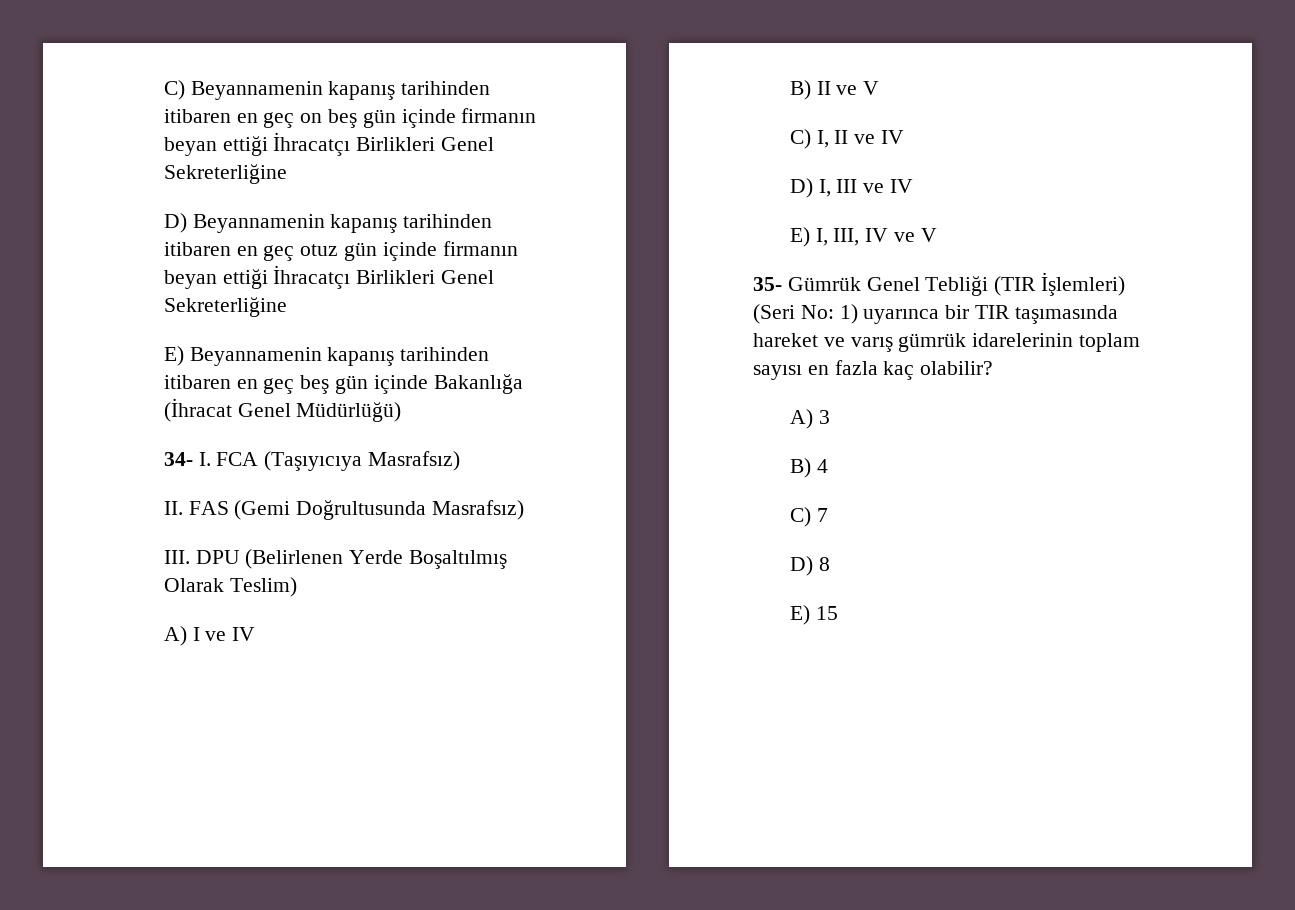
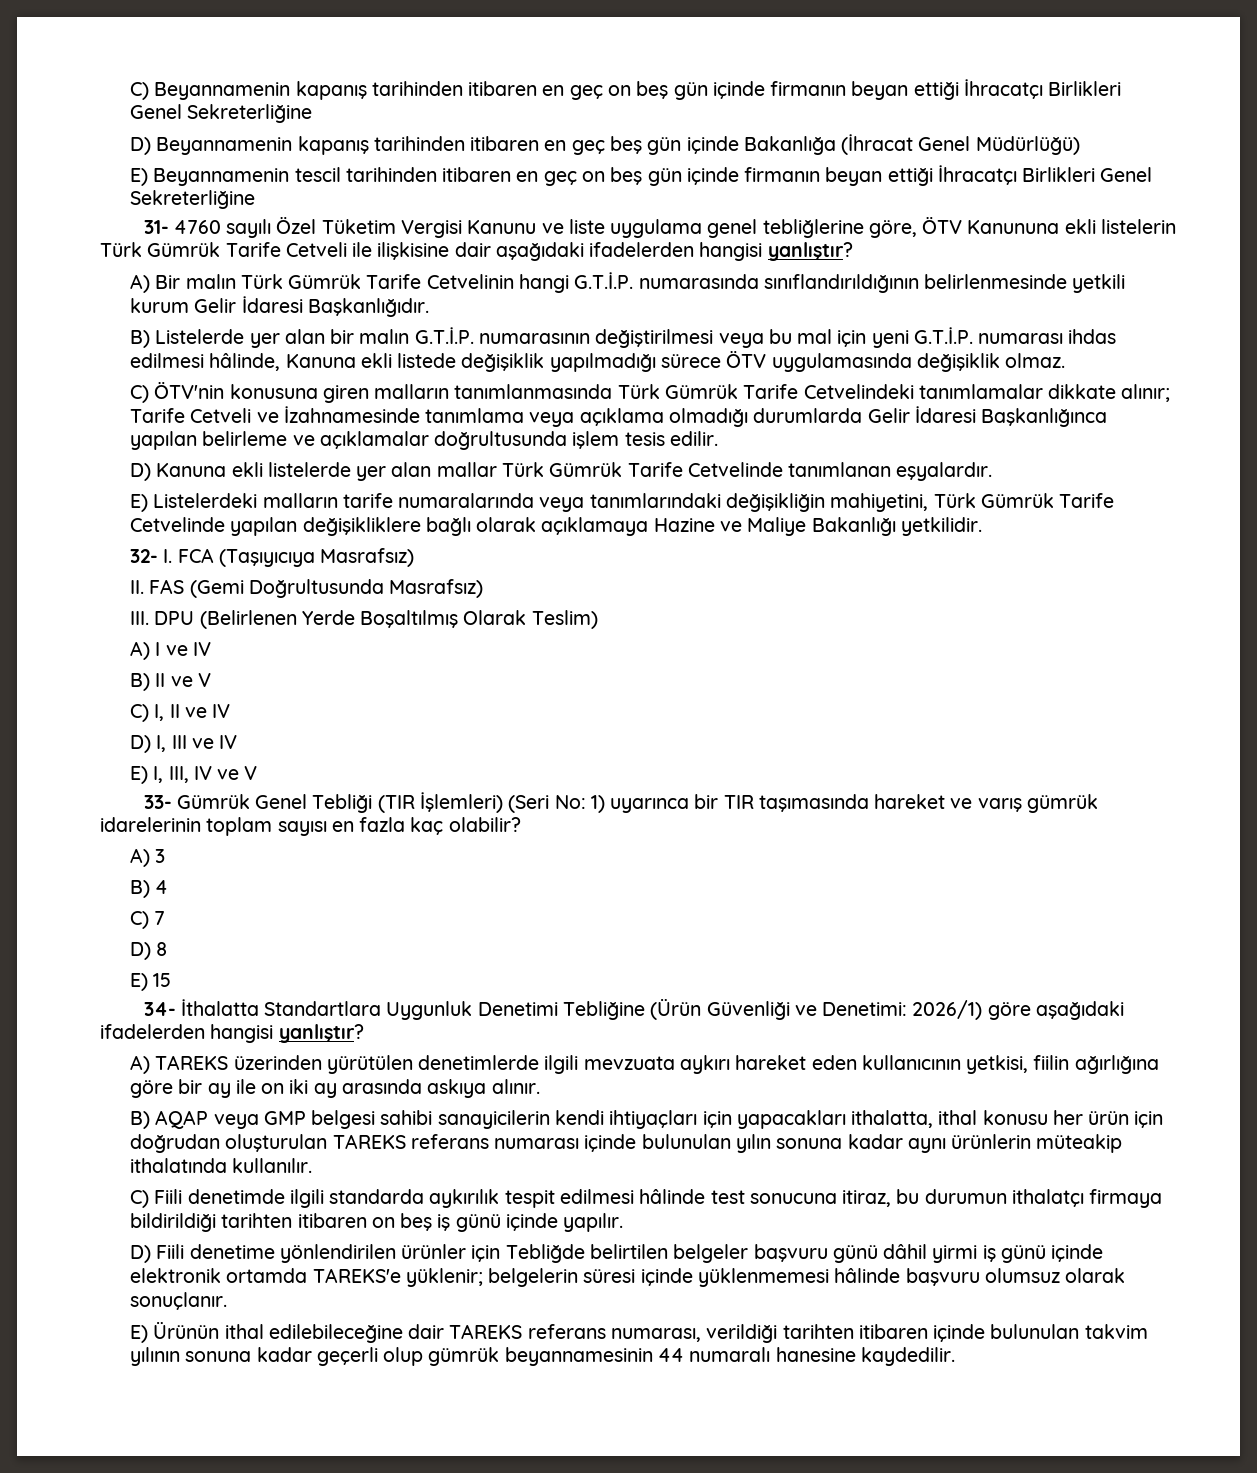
[300,241,518,261] [163,265,495,289] [163,297,287,317] [163,346,490,366] [163,374,523,394] [163,398,402,422] [163,452,193,466] otuz gün içinde firmanın beyan ettiği İhracatçı Birlikleri Genel Sekreterliğine // E) Beyannamenin kapanış tarihinden itibaren en geç beş gün içinde Bakanlığa (İhracat Genel Müdürlüğü) // 34- -> [610,134,1080,155] [130,165,1153,186] [130,190,256,209] [143,217,1176,238] [100,242,853,261] [130,272,1126,293] [130,296,429,317] [130,327,1117,348] [130,351,1066,372] [130,382,1171,403] [130,406,1108,427] [130,431,719,450] [130,462,993,481] [130,493,1115,512] [130,517,982,536] [130,549,159,563] beş gün içinde Bakanlığa (İhracat Genel Müdürlüğü) // E) Beyannamenin tescil tarihinden itibaren en geç on beş gün içinde firmanın beyan ettiği İhracatçı Birlikleri Genel Sekreterliğine // 31- 4760 sayılı Özel Tüketim Vergisi Kanunu ve liste uygulama genel tebliğlerine göre, ÖTV Kanununa ekli listelerin Türk Gümrük Tarife Cetveli ile ilişkisine dair aşağıdaki ifadelerden hangisi yanlıştır? // A) Bir malın Türk Gümrük Tarife Cetvelinin hangi G.T.İ.P. numarasında sınıflandırıldığının belirlenmesinde yetkili kurum Gelir İdaresi Başkanlığıdır. // B) Listelerde yer alan bir malın G.T.İ.P. numarasının değiştirilmesi veya bu mal için yeni G.T.İ.P. numarası ihdas edilmesi hâlinde, Kanuna ekli listede değişiklik yapılmadığı sürece ÖTV uygulamasında değişiklik olmaz. // C) ÖTV'nin konusuna giren malların tanımlanmasında Türk Gümrük Tarife Cetvelindeki tanımlamalar dikkate alınır; Tarife Cetveli ve İzahnamesinde tanımlama veya açıklama olmadığı durumlarda Gelir İdaresi Başkanlığınca yapılan belirleme ve açıklamalar doğrultusunda işlem tesis edilir. // D) Kanuna ekli listelerde yer alan mallar Türk Gümrük Tarife Cetvelinde tanımlanan eşyalardır. // E) Listelerdeki malların tarife numaralarında veya tanımlarındaki değişikliğin mahiyetini, Türk Gümrük Tarife Cetvelinde yapılan değişikliklere bağlı olarak açıklamaya Hazine ve Maliye Bakanlığı yetkilidir. // 32-
[753,277,782,291] 35- -> [143,795,172,809] 33-
(838, 613) none -> [143,999,1124,1020] [100,1024,364,1043] [130,1055,1159,1074] [130,1079,540,1098] [130,1110,1164,1129] [130,1134,1123,1153] [130,1158,313,1173] [130,1189,1163,1208] [130,1213,624,1232] [130,1244,1104,1263] [130,1268,1126,1287] [130,1292,228,1310] [130,1322,1148,1343] [130,1347,955,1366] // 34- İthalatta Standartlara Uygunluk Denetimi Tebliğine (Ürün Güvenliği ve Denetimi: 2026/1) göre aşağıdaki ifadelerden hangisi yanlıştır? // A) TAREKS üzerinden yürütülen denetimlerde ilgili mevzuata aykırı hareket eden kullanıcının yetkisi, fiilin ağırlığına göre bir ay ile on iki ay arasında askıya alınır. // B) AQAP veya GMP belgesi sahibi sanayicilerin kendi ihtiyaçları için yapacakları ithalatta, ithal konusu her ürün için doğrudan oluşturulan TAREKS referans numarası içinde bulunulan yılın sonuna kadar aynı ürünlerin müteakip ithalatında kullanılır. // C) Fiili denetimde ilgili standarda aykırılık tespit edilmesi hâlinde test sonucuna itiraz, bu durumun ithalatçı firmaya bildirildiği tarihten itibaren on beş iş günü içinde yapılır. // D) Fiili denetime yönlendirilen ürünler için Tebliğde belirtilen belgeler başvuru günü dâhil yirmi iş günü içinde elektronik ortamda TAREKS'e yüklenir; belgelerin süresi içinde yüklenmemesi hâlinde başvuru olumsuz olarak sonuçlanır. // E) Ürünün ithal edilebileceğine dair TAREKS referans numarası, verildiği tarihten itibaren içinde bulunulan takvim yılının sonuna kadar geçerli olup gümrük beyannamesinin 44 numaralı hanesine kaydedilir.

